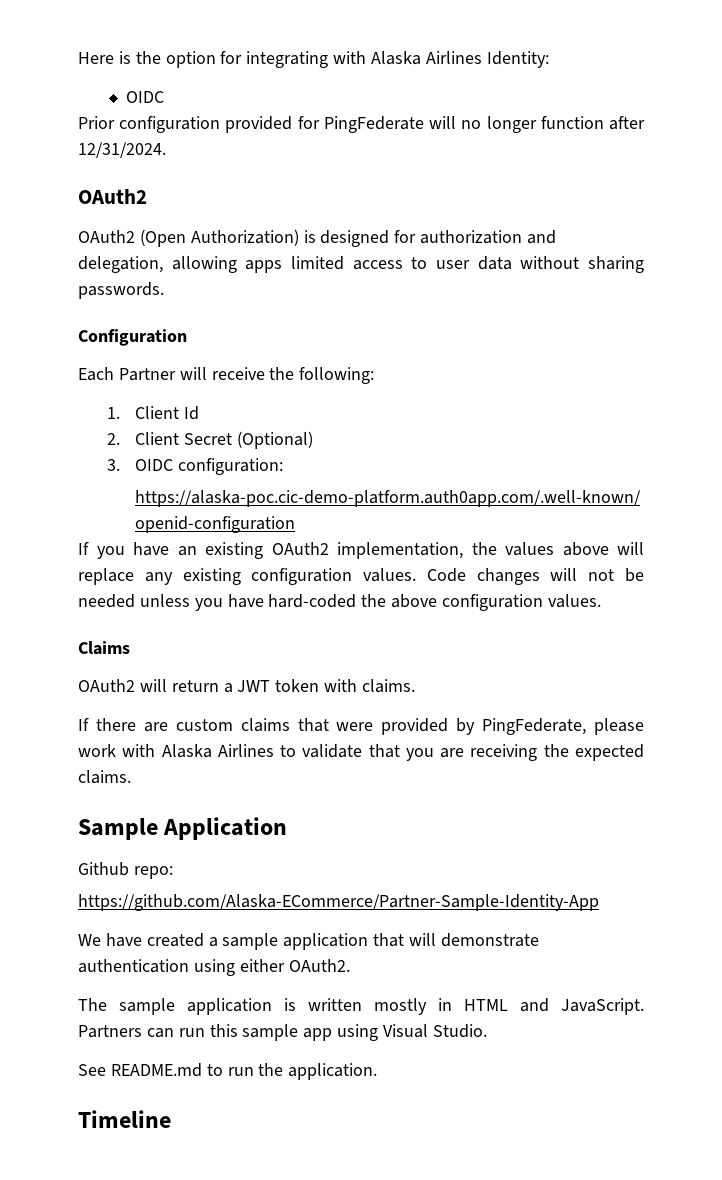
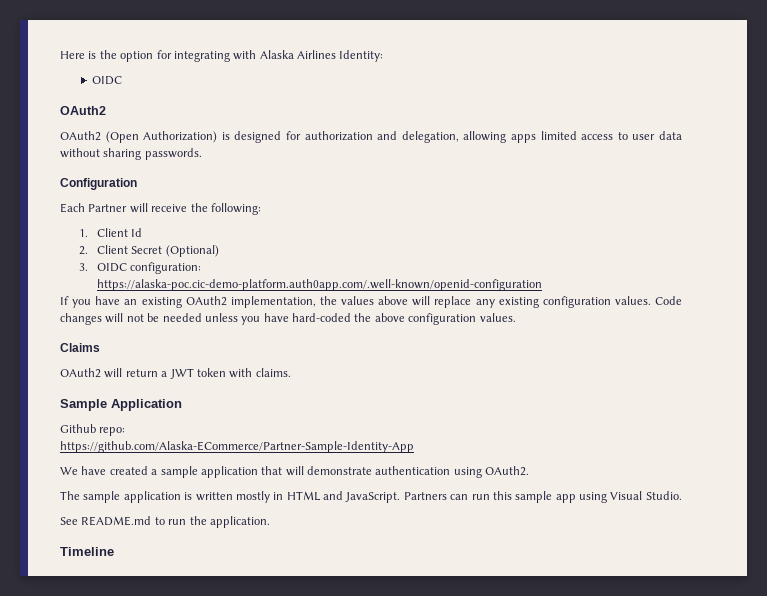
[78,116,645,133] [78,142,166,158] // Prior configuration provided for PingFederate will no longer function after 12/31/2024. -> (123, 80) none
[78,718,644,735] [78,744,644,761] [78,770,131,784] // If there are custom claims that were provided by PingFederate, please work with Alaska Airlines to validate that you are receiving the expected claims. -> (291, 372) none
[239,959,285,972] either -> (482, 472) none

